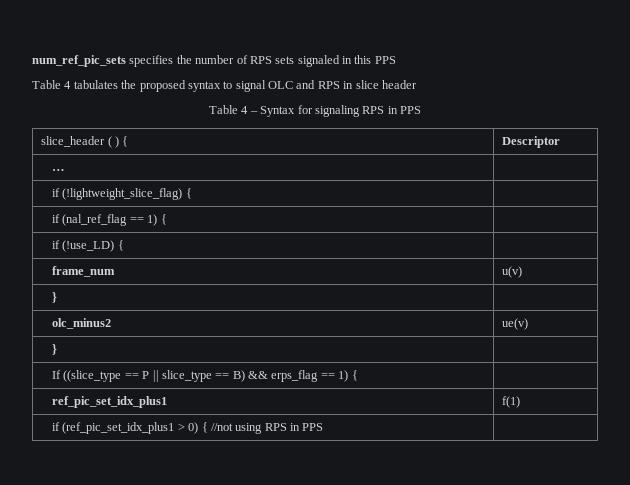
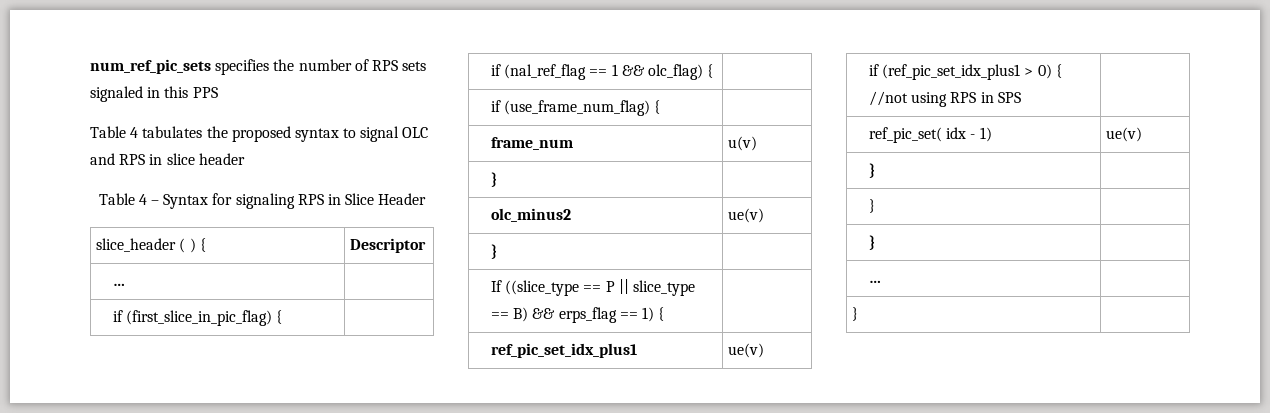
[400,106,421,114] PPS -> [345,193,427,205] Slice Header
[62,188,183,200] (!lightweight_slice_flag) -> [126,310,273,326] (first_slice_in_pic_flag)
[147,214,167,226] [52,240,115,252] 1) { | // if (!use_LD) -> [611,64,714,80] [491,100,651,116] 1 && olc_flag) { | // if (use_frame_num_flag)
[502,396,521,408] f(1) -> [728,343,765,358] ue(v)
[302,423,324,431] PPS -> [997,92,1021,103] [869,127,992,143] [1106,127,1143,142] [869,163,876,178] [869,199,876,213] [869,235,876,250] [869,280,882,283] [852,307,859,321] SPS | // ref_pic_set( idx - 1) | ue(v) // } | // } | // } | // … | // }

